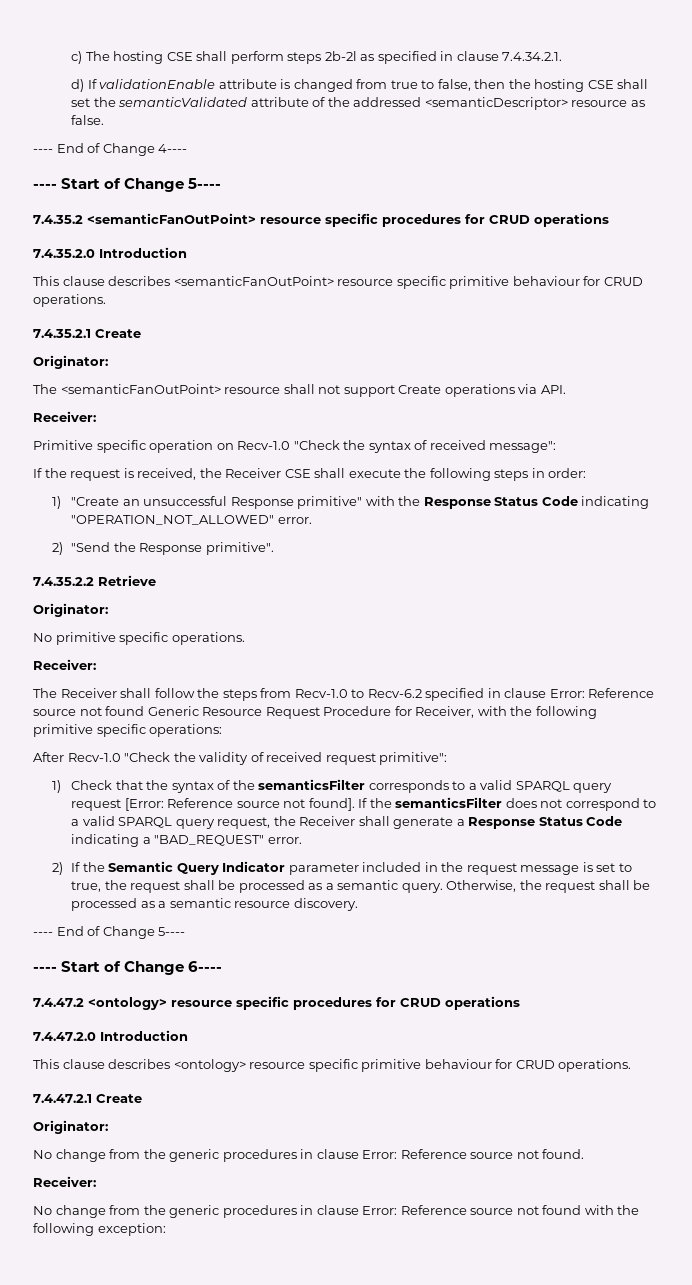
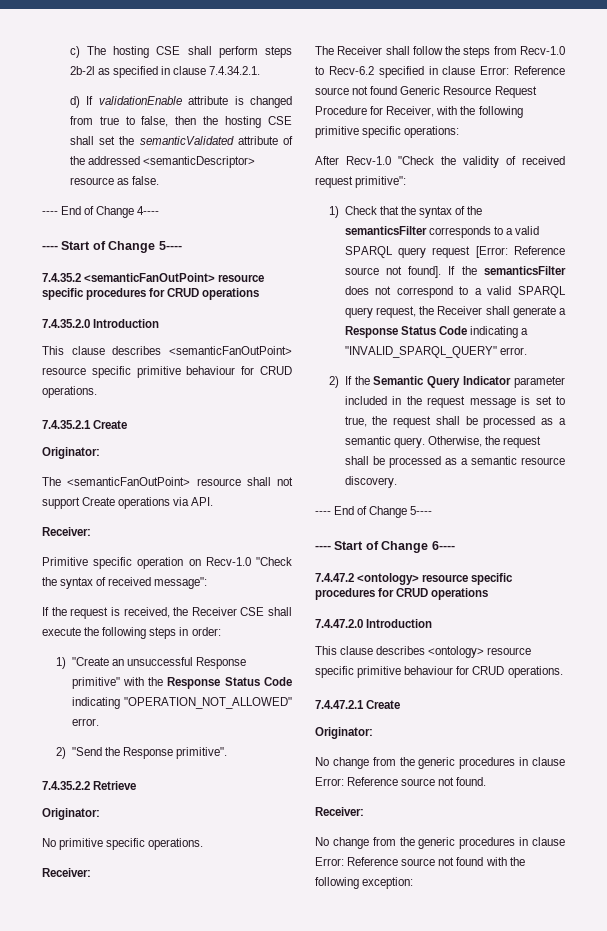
[154,835,265,846] "BAD_REQUEST" -> [344,346,497,358] "INVALID_SPARQL_QUERY"

